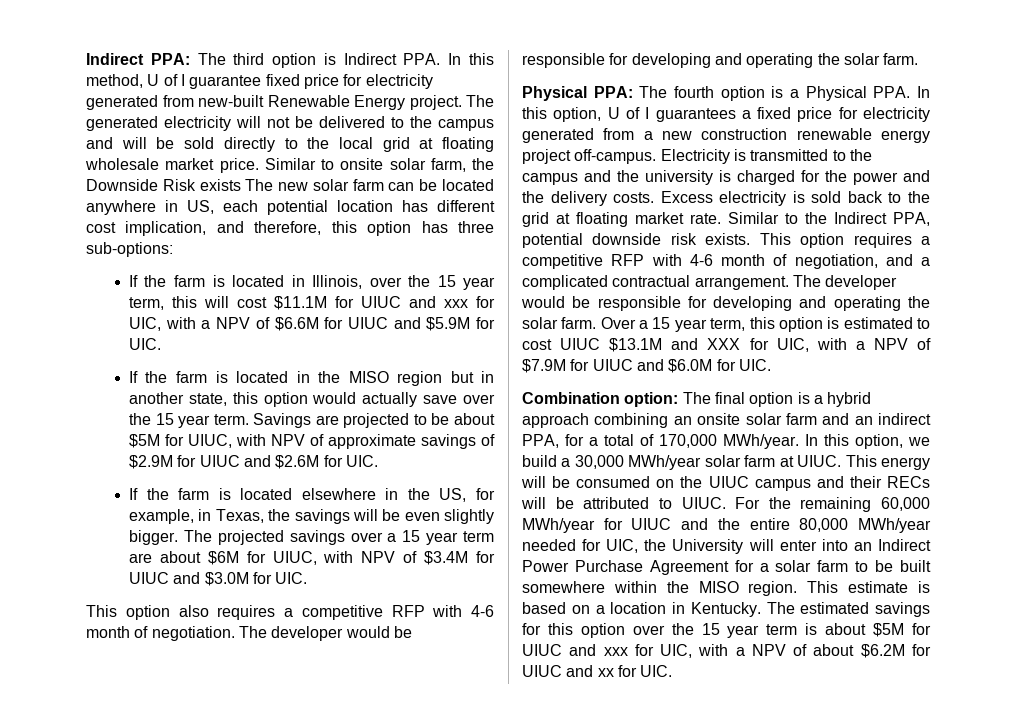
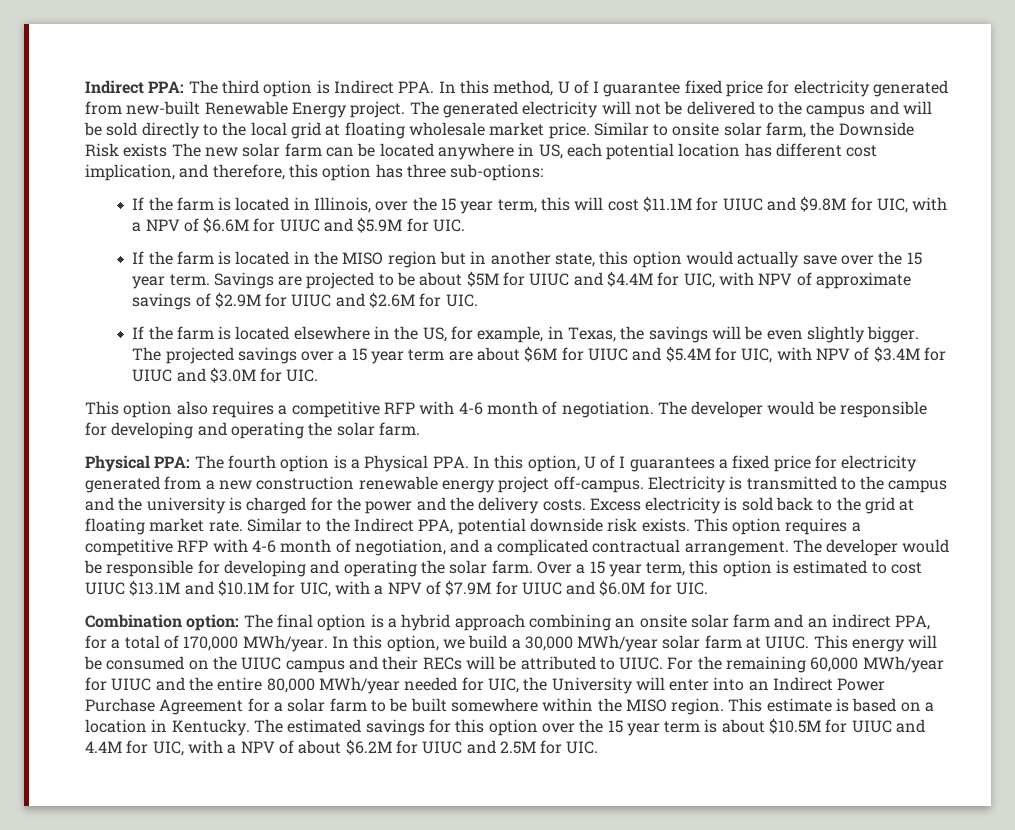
[443,299,468,308] xxx -> [800,196,847,212] $9.8M
[187,434,232,448] UIUC, -> [529,271,715,288] UIUC and $4.4M for UIC,
[272,551,317,565] UIUC, -> [588,346,773,363] UIUC and $5.4M for UIC,
[707,338,741,350] XXX -> [217,580,269,596] $10.1M
[873,623,932,637] [522,644,628,656] $5M for UIUC and xxx -> [769,718,926,734] [85,741,122,753] $10.5M for UIUC and 4.4M
[597,668,614,677] xx -> [499,741,536,754] 2.5M

